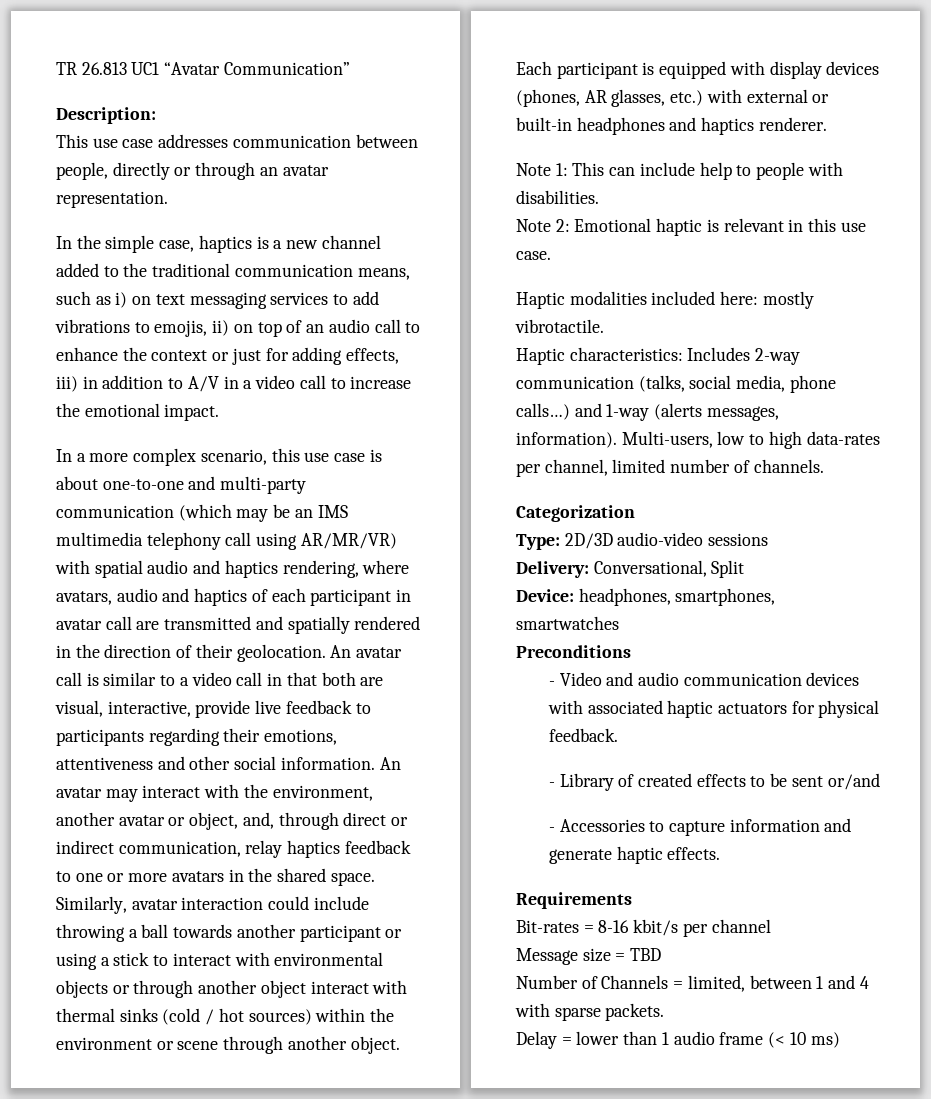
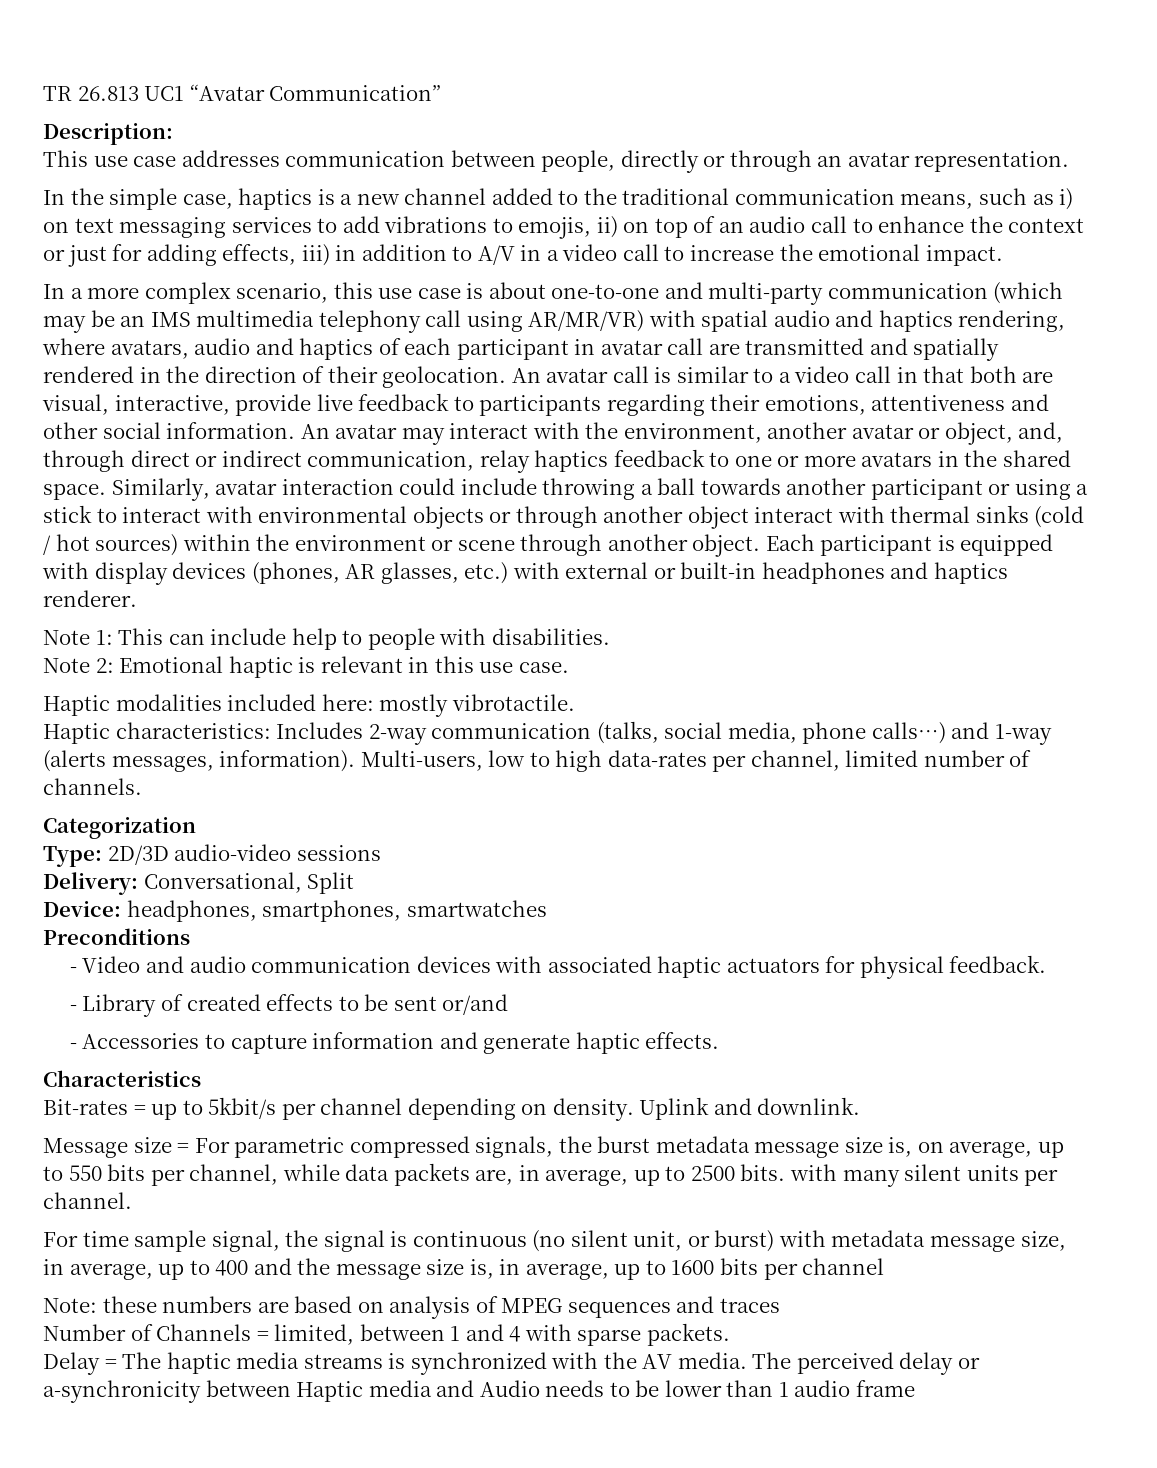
[516,892,632,909] Requirements -> [43,1070,201,1087] Characteristics
[598,919,771,937] [516,948,662,965] 8-16 kbit/s per channel // Message size = TBD -> [151,1097,861,1121] [43,1136,1065,1158] [43,1163,1059,1187] [43,1192,132,1209] [43,1230,1066,1252] [43,1258,885,1280] [43,1296,780,1319] up to 5kbit/s per channel depending on density. Uplink and downlink. // Message size = For parametric compressed signals, the burst metadata message size is, on average, up to 550 bits per channel, while data packets are, in average, up to 2500 bits. with many silent units per channel. // For time sample signal, the signal is continuous (no silent unit, or burst) with metadata message size, in average, up to 400 and the message size is, in average, up to 1600 bits per channel // Note: these numbers are based on analysis of MPEG sequences and traces
(572, 1041) none -> [122,1352,981,1375] [43,1380,660,1403] The haptic media streams is synchronized with the AV media. The perceived delay or a-synchronicity between Haptic media and Audio needs to be
[768,1032,840,1048] (< 10 ms) -> (915, 1388) none

